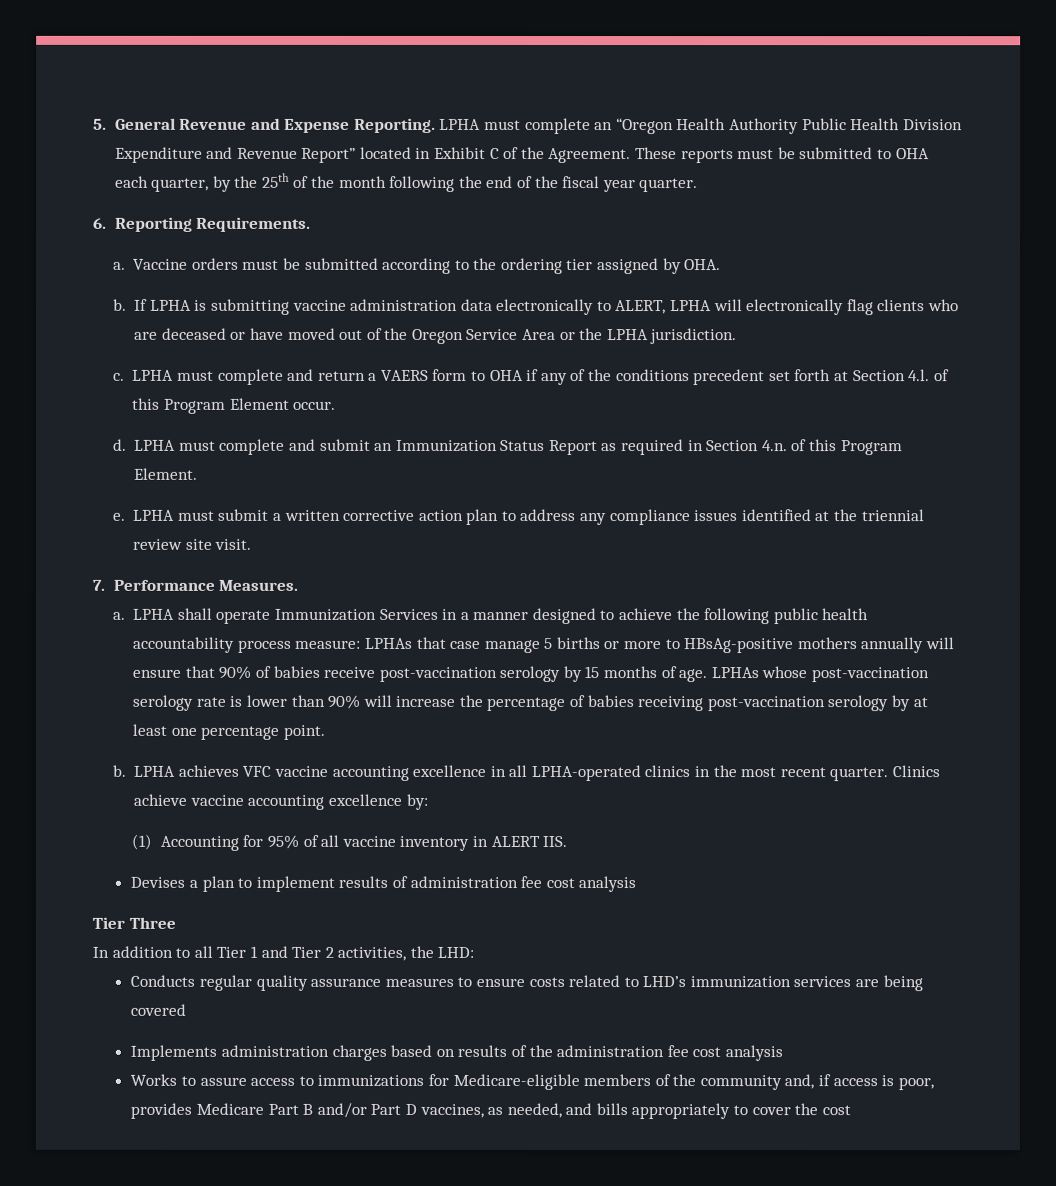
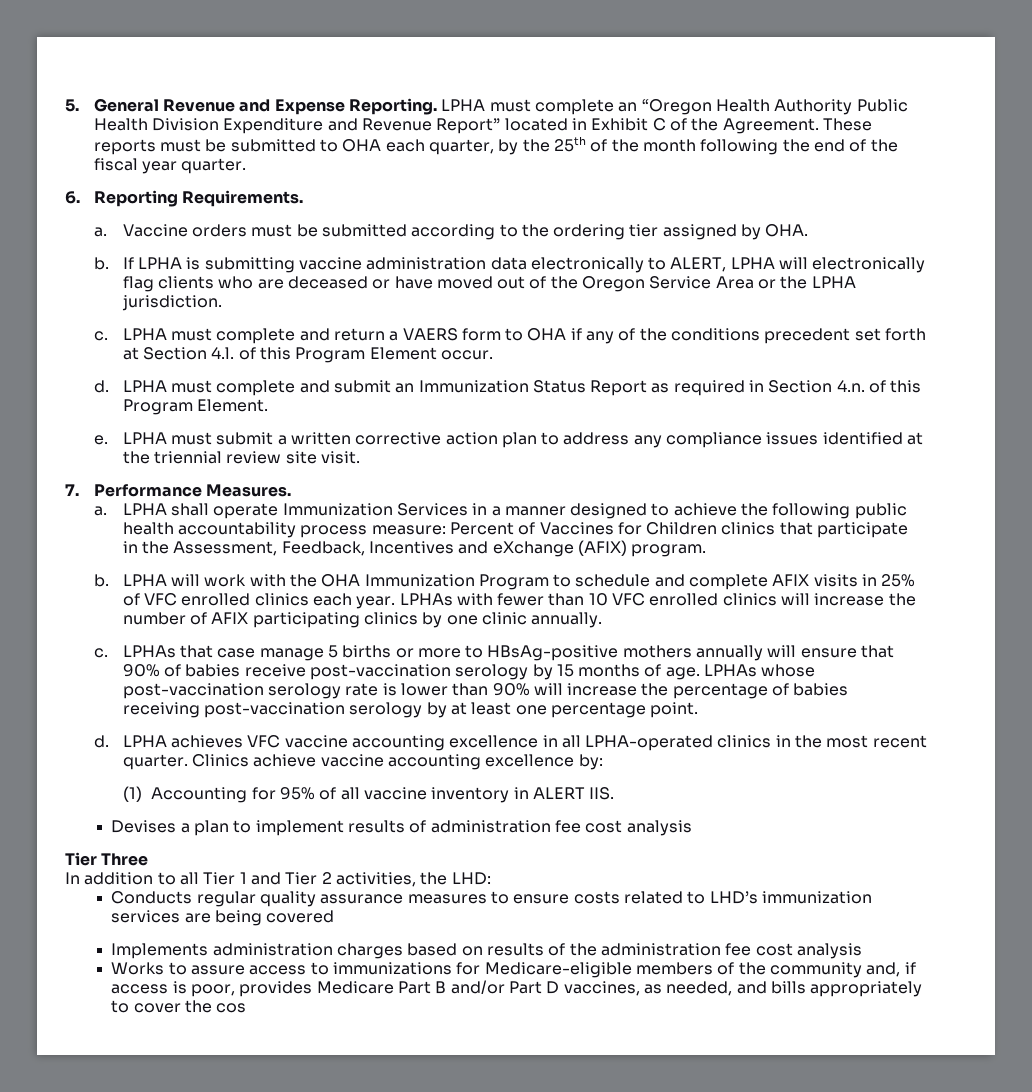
(361, 644) none -> [449,522,909,538] [122,540,707,557] [93,574,916,590] [122,593,916,609] [122,612,603,628] [93,648,108,658] Percent of Vaccines for Children clinics that participate in the Assessment, Feedback, Incentives and eXchange (AFIX) program. // b. LPHA will work with the OHA Immunization Program to schedule and complete AFIX visits in 25% of VFC enrolled clinics each year. LPHAs with fewer than 10 VFC enrolled clinics will increase the number of AFIX participating clinics by one clinic annually. // c.
[111,764,126,777] b. -> [93,735,109,748] d.
[821,1105,851,1116] cost -> [216,1003,247,1013] cos

